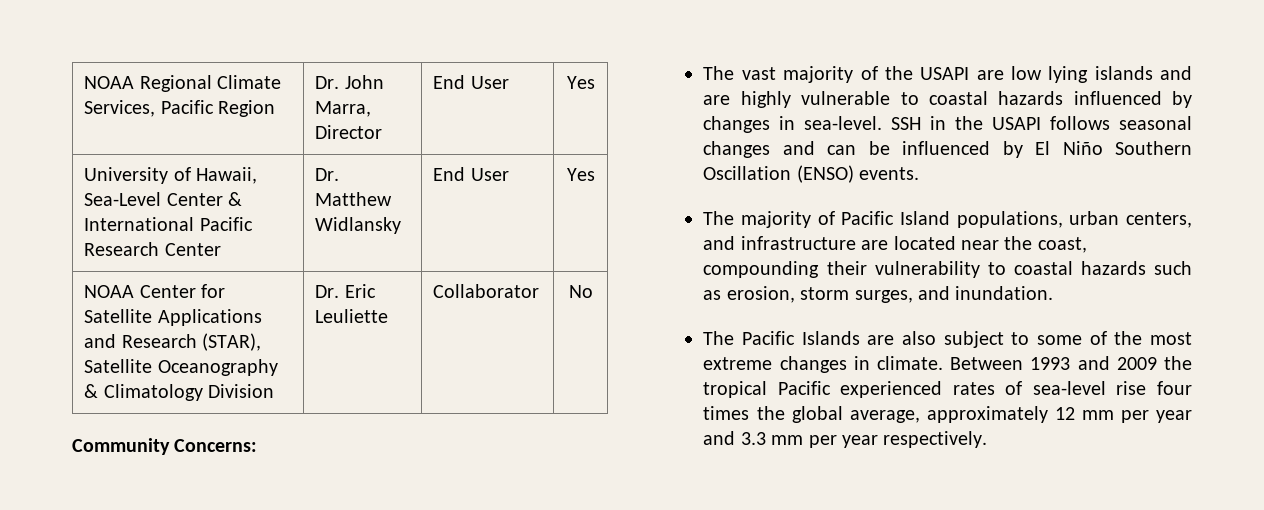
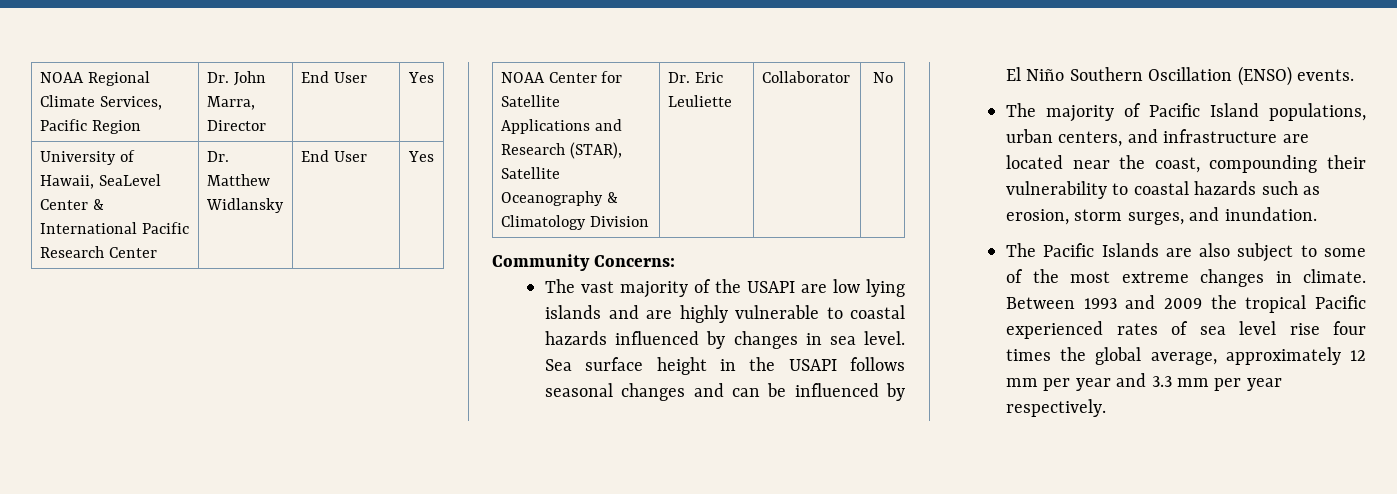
[84,192,162,206] Sea-Level -> [98,174,161,186] SeaLevel
[804,116,922,130] sea-level. SSH -> [829,331,905,345] [544,357,707,375] sea level. Sea surface height
[1032,381,1106,395] sea-level -> [1199,321,1276,335] sea level

